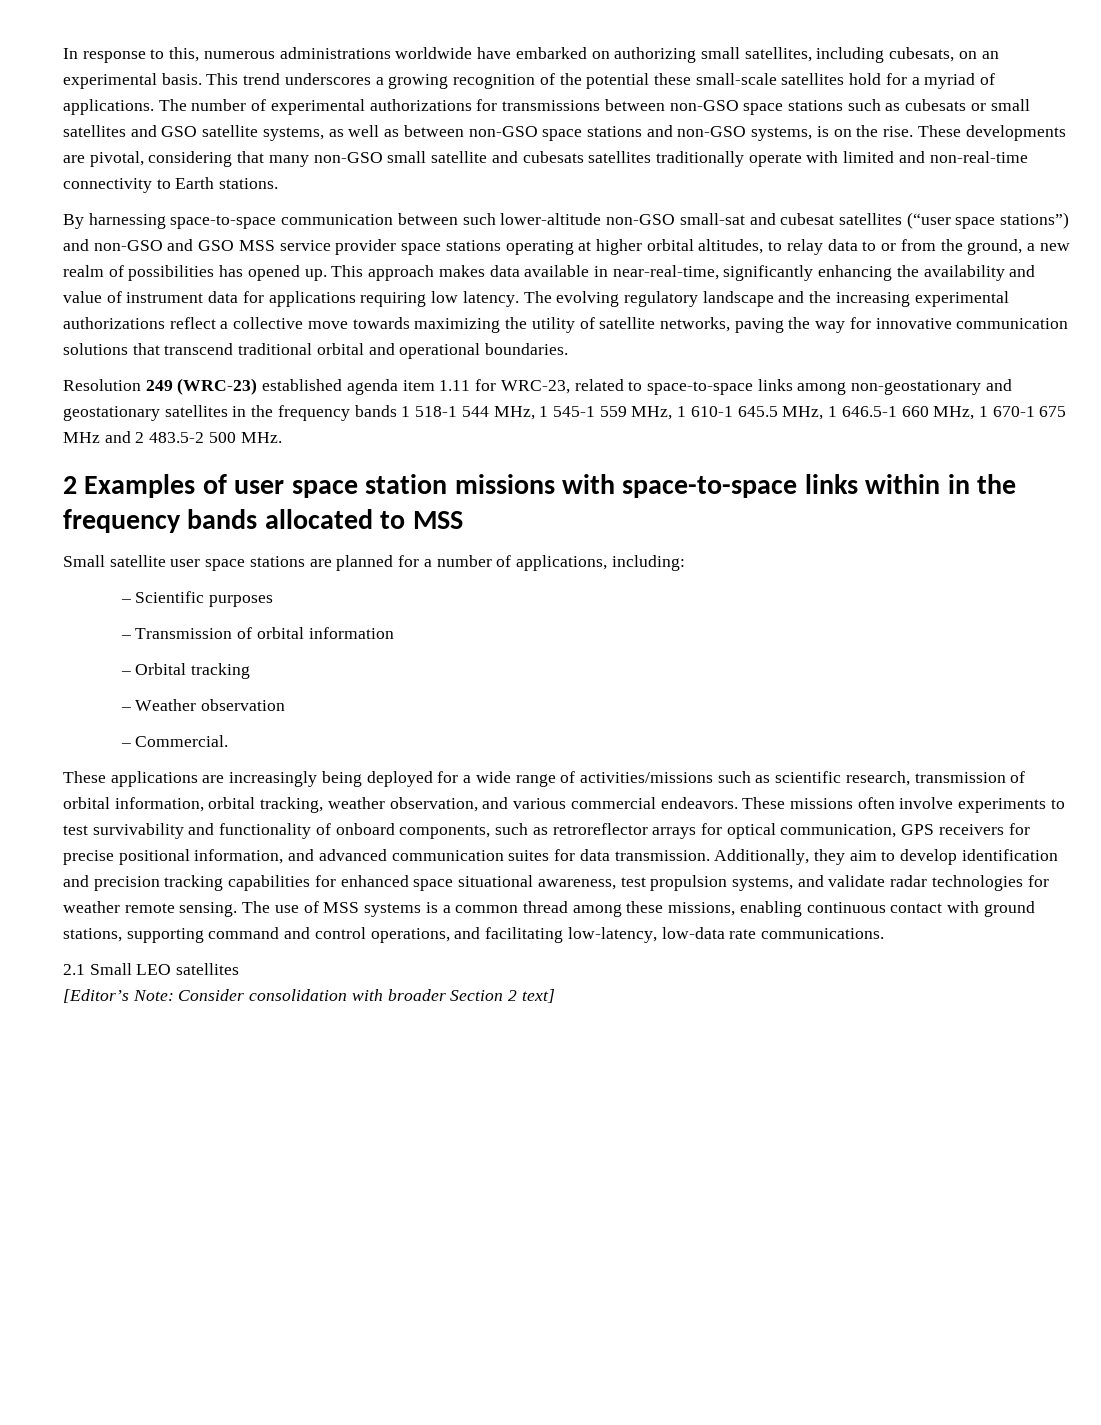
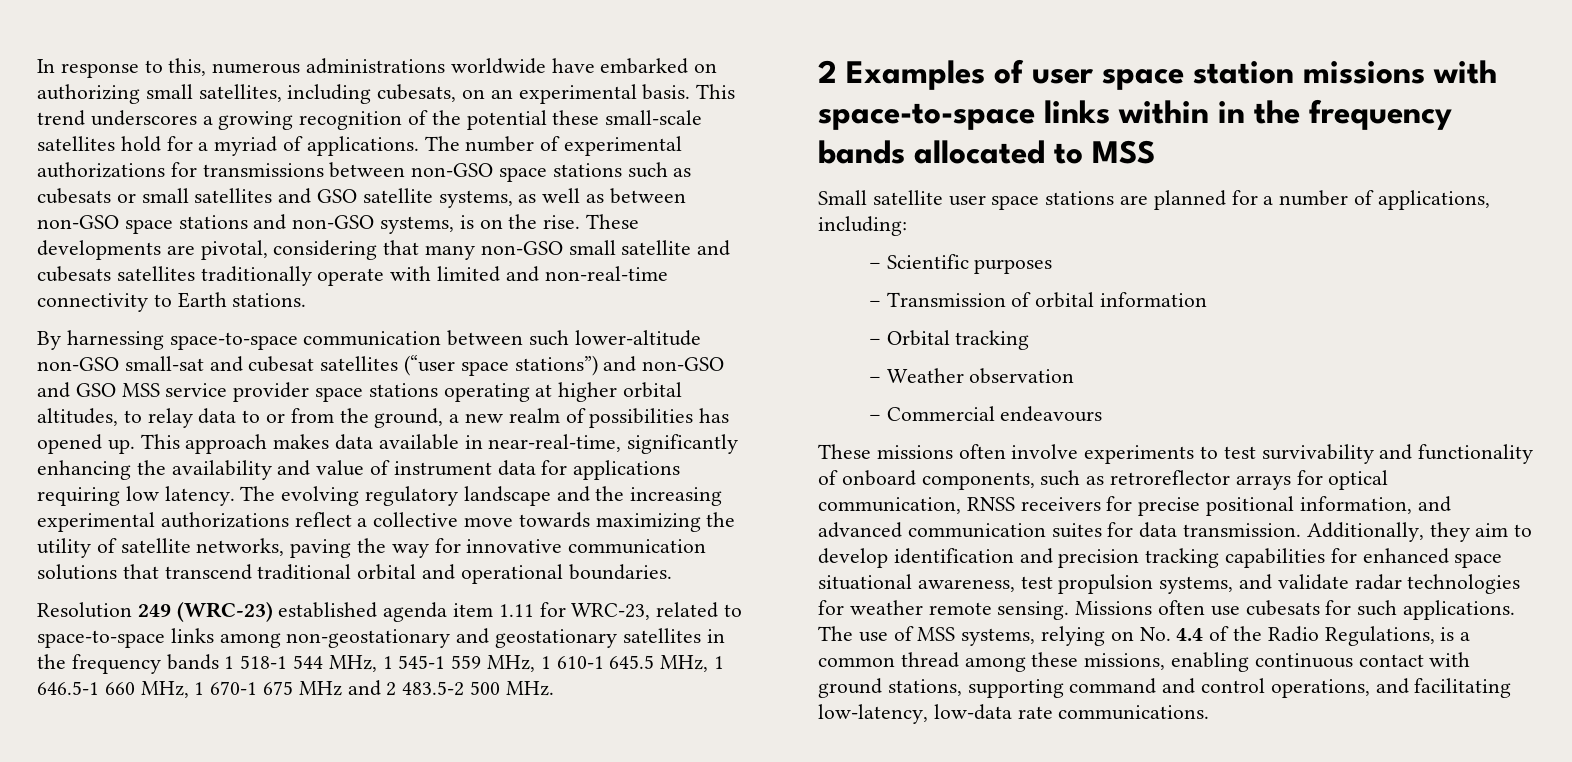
[135,735,229,747] [63,771,1026,787] [63,797,786,813] Commercial. // These applications are increasingly being deployed for a wide range of activities/missions such as scientific research, transmission of orbital information, orbital tracking, weather observation, and various commercial endeavors. These -> [886,406,1103,422] [818,444,871,459] Commercial endeavours // These
[901,824,935,835] GPS -> [966,497,1015,511] RNSS
[242,901,422,917] The use of MSS systems -> [1075,600,1516,620] [818,626,1435,646] Missions often use cubesats for such applications. The use of MSS systems, relying on No. 4.4 of the Radio Regulations,
[63,963,240,975] [63,989,555,1003] // 2.1 Small LEO satellites // [Editor’s Note: Consider consolidation with broader Section 2 text] -> (1210, 712) none

